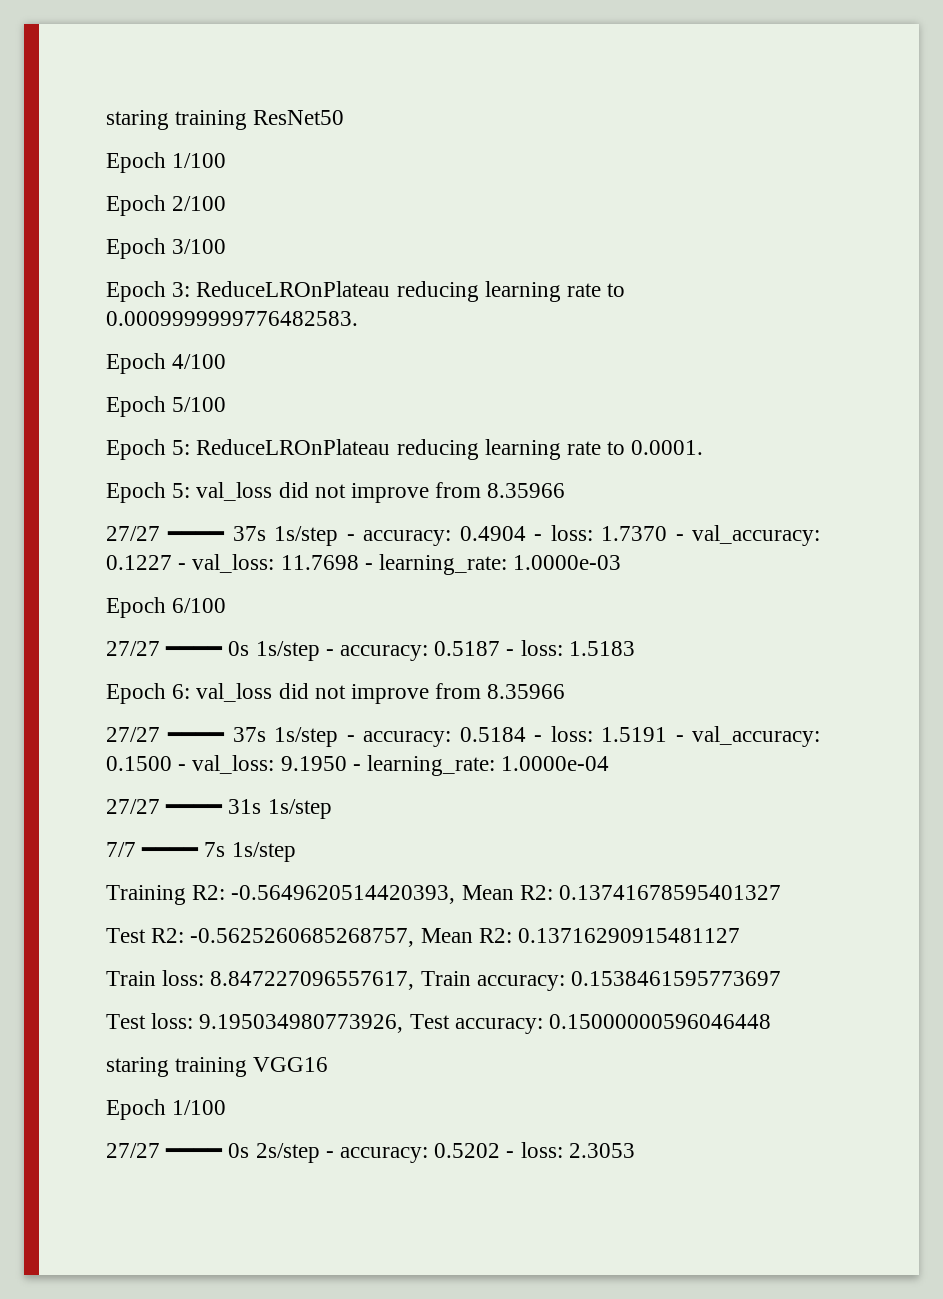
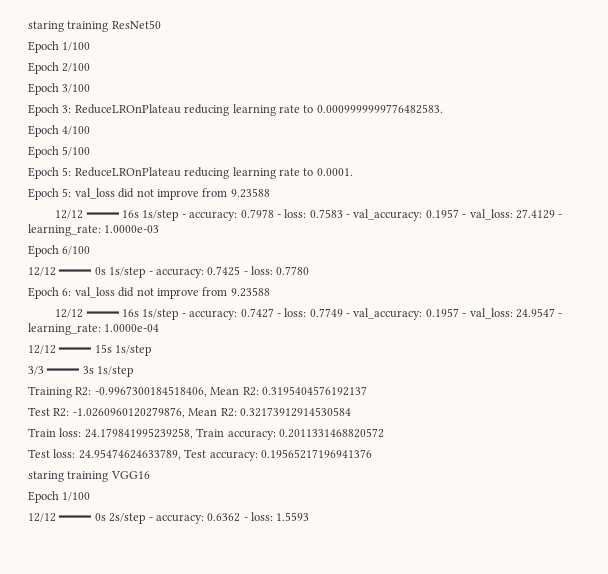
[487,483,566,498] [106,525,820,546] [106,554,359,573] 8.35966 // 27/27 ━━━━ 37s 1s/step - accuracy: 0.4904 - loss: 1.7370 - val_accuracy: 0.1227 - val_loss: 11.7698 -> [230,188,270,198] [55,209,555,221] 9.23588 // 12/12 ━━━━ 16s 1s/step - accuracy: 0.7978 - loss: 0.7583 - val_accuracy: 0.1957 - val_loss: 27.4129
[106,641,160,656] 27/27 -> [28,267,56,276] 12/12
[434,640,635,656] 0.5187 - loss: 1.5183 -> [207,266,310,276] 0.7425 - loss: 0.7780
[487,684,566,699] [106,726,820,747] [106,755,347,774] 8.35966 // 27/27 ━━━━ 37s 1s/step - accuracy: 0.5184 - loss: 1.5191 - val_accuracy: 0.1500 - val_loss: 9.1950 -> [230,287,270,297] [55,308,555,320] 9.23588 // 12/12 ━━━━ 16s 1s/step - accuracy: 0.7427 - loss: 0.7749 - val_accuracy: 0.1957 - val_loss: 24.9547
[106,799,332,819] [106,842,226,857] 27/27 ━━━━ 31s 1s/step // 7/7 ━━━━ 7s -> [28,344,152,356] [28,366,94,375] 12/12 ━━━━ 15s 1s/step // 3/3 ━━━━ 3s
[231,885,782,904] -0.5649620514420393, Mean R2: 0.13741678595401327 -> [94,386,367,397] -0.9967300184518406, Mean R2: 0.3195404576192137
[190,928,741,947] -0.5625260685268757, Mean R2: 0.13716290915481127 -> [72,407,351,418] -1.0260960120279876, Mean R2: 0.32173912914530584
[210,971,415,990] 8.847227096557617, -> [84,428,193,439] 24.179841995239258,
[571,971,782,986] 0.1538461595773697 -> [278,428,384,438] 0.2011331468820572
[199,1014,404,1033] 9.195034980773926, -> [78,449,181,460] 24.95474624633789,
[549,1014,772,1029] 0.15000000596046448 -> [260,449,372,459] 0.19565217196941376
[106,1143,160,1158] 27/27 -> [28,513,56,522] 12/12
[434,1142,635,1158] 0.5202 - loss: 2.3053 -> [207,512,310,522] 0.6362 - loss: 1.5593

